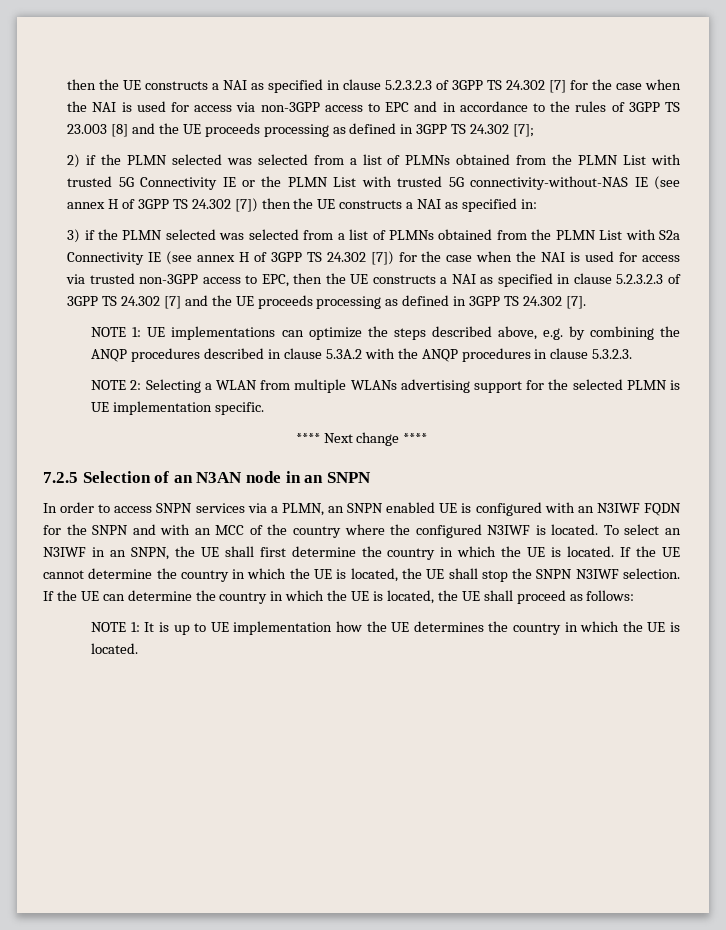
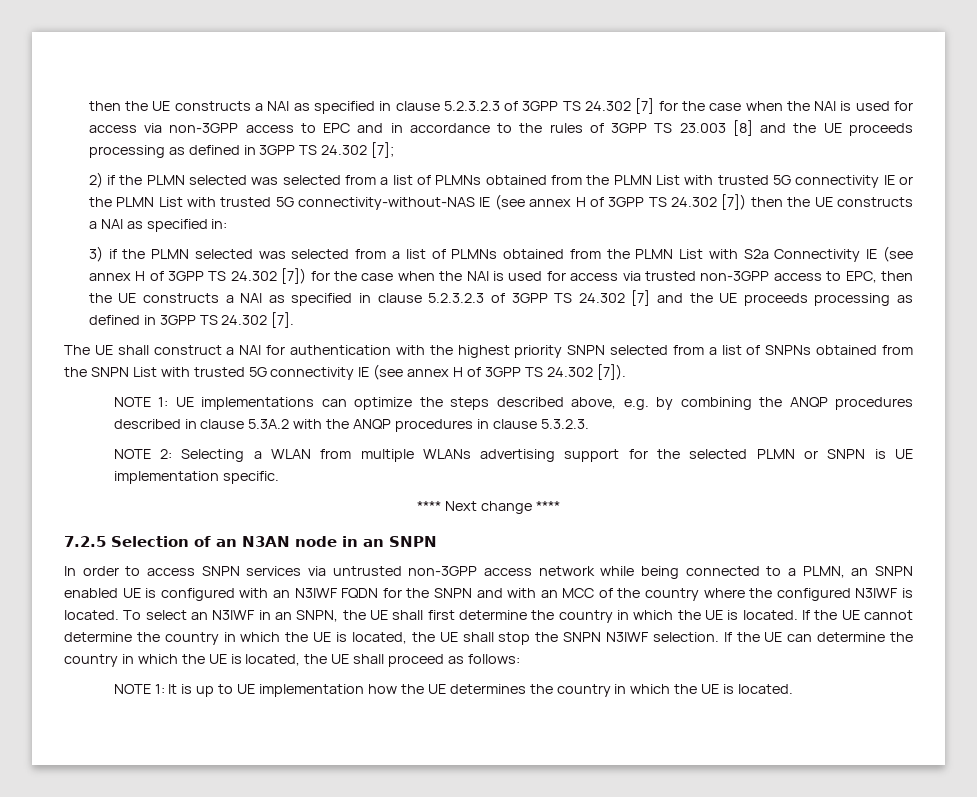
[140,177,218,190] Connectivity -> [795,175,880,188] connectivity
(586, 302) none -> [64,345,914,358] [64,364,626,380] // The UE shall construct a NAI for authentication with the highest priority SNPN selected from a list of SNPNs obtained from the SNPN List with trusted 5G connectivity IE (see annex H of 3GPP TS 24.302 [7]).
(667, 385) none -> [804,449,866,459] or SNPN
(267, 508) none -> [332,566,782,579] untrusted non-3GPP access network while being connected to

